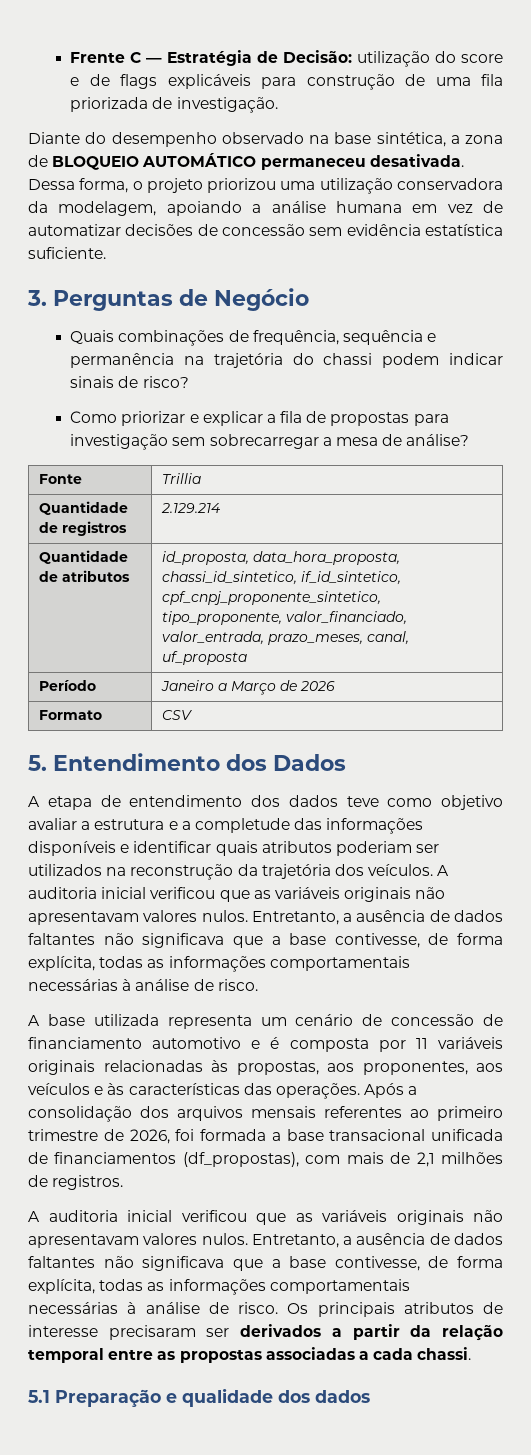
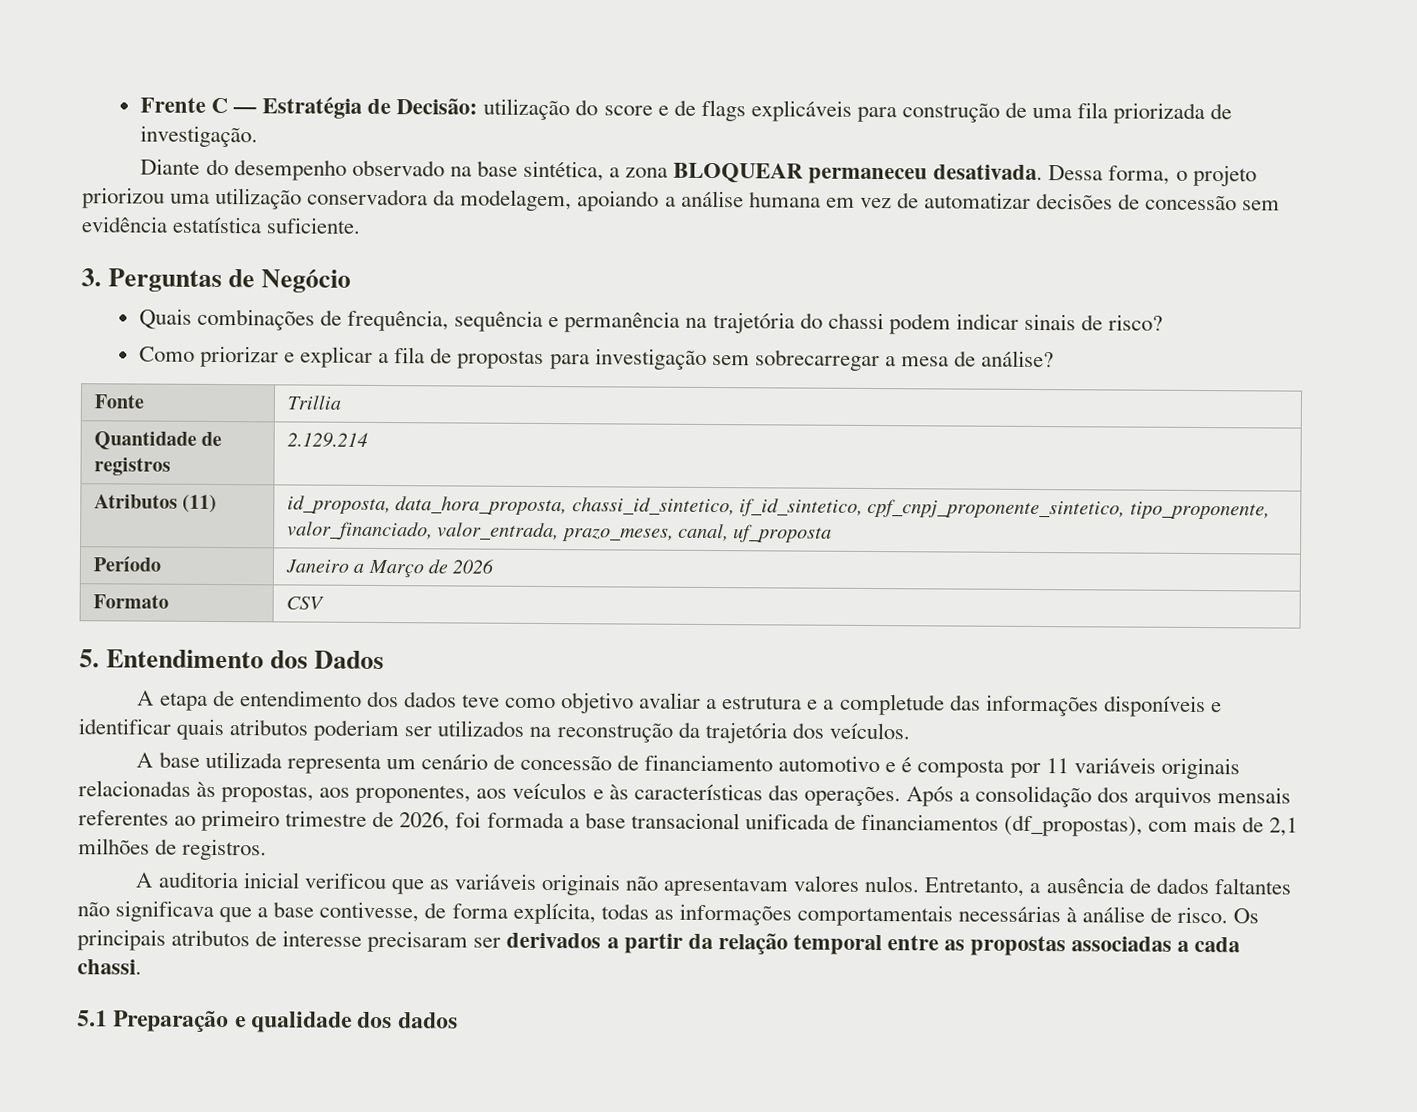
[28,153,257,170] de BLOQUEIO AUTOMÁTICO -> [673,162,805,183] BLOQUEAR
[38,550,128,564] [38,570,130,582] Quantidade de atributos -> [93,494,218,513] Atributos (11)
[437,865,450,876] [28,887,446,902] [28,910,503,925] [28,933,503,948] [28,956,410,972] [28,979,258,991] A auditoria inicial verificou que as variáveis originais não apresentavam valores nulos. Entretanto, a ausência de dados faltantes não significava que a base contivesse, de forma explícita, todas as informações comportamentais necessárias à análise de risco. -> (910, 731) none

